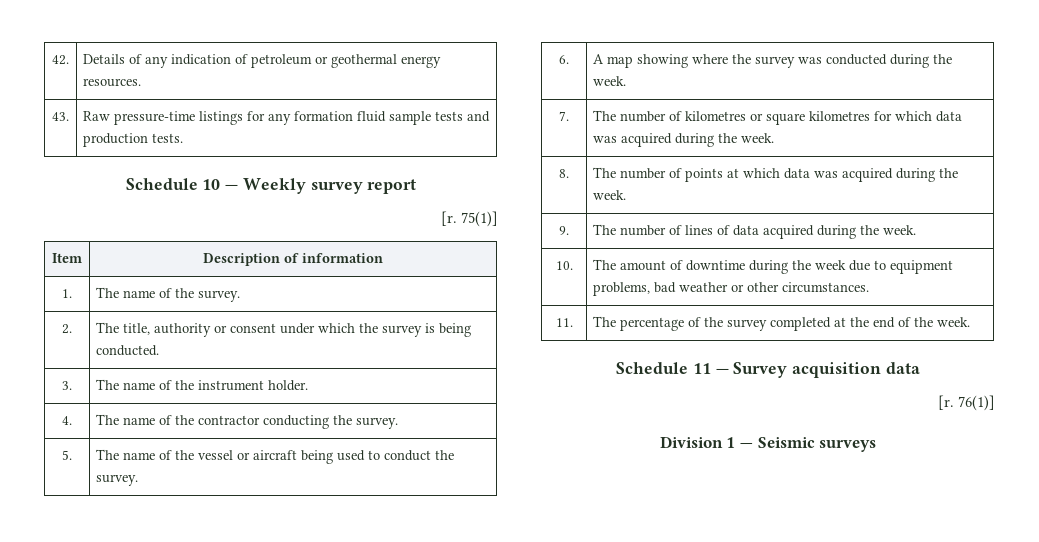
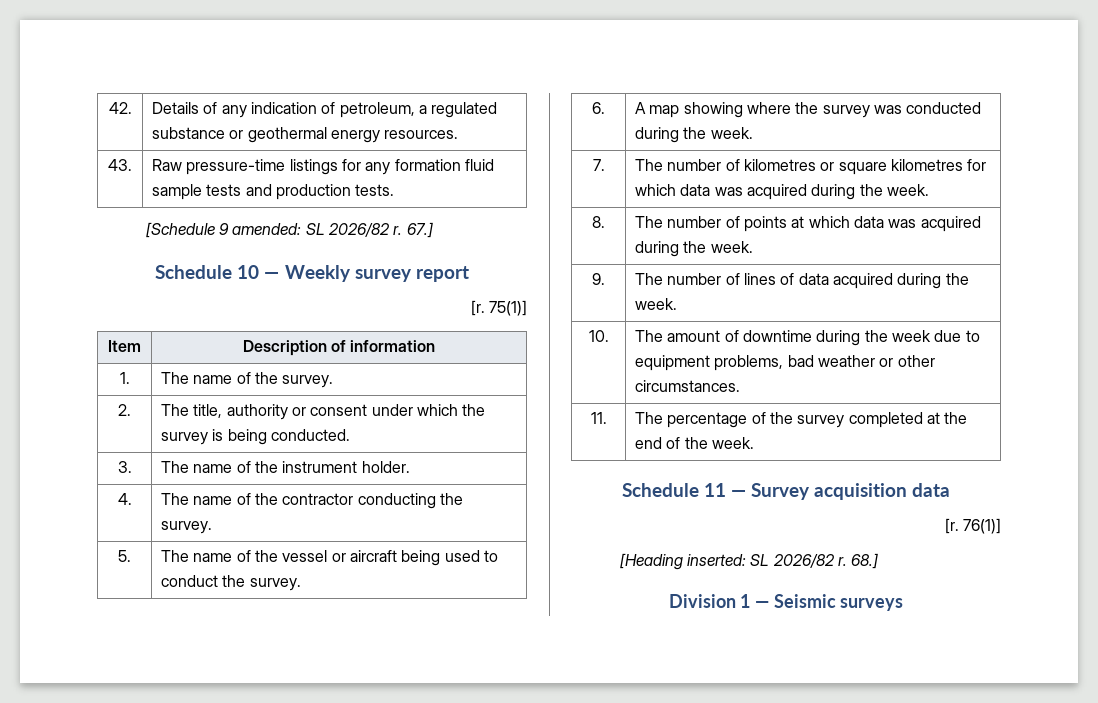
[251,54,313,68] petroleum -> [339,102,498,118] [152,127,226,139] petroleum, a regulated substance
(184, 138) none -> [145,222,433,238] // [Schedule 9 amended: SL 2026/82 r. 67.]
(995, 403) none -> [619,553,879,570] // [Heading inserted: SL 2026/82 r. 68.]

